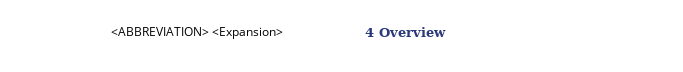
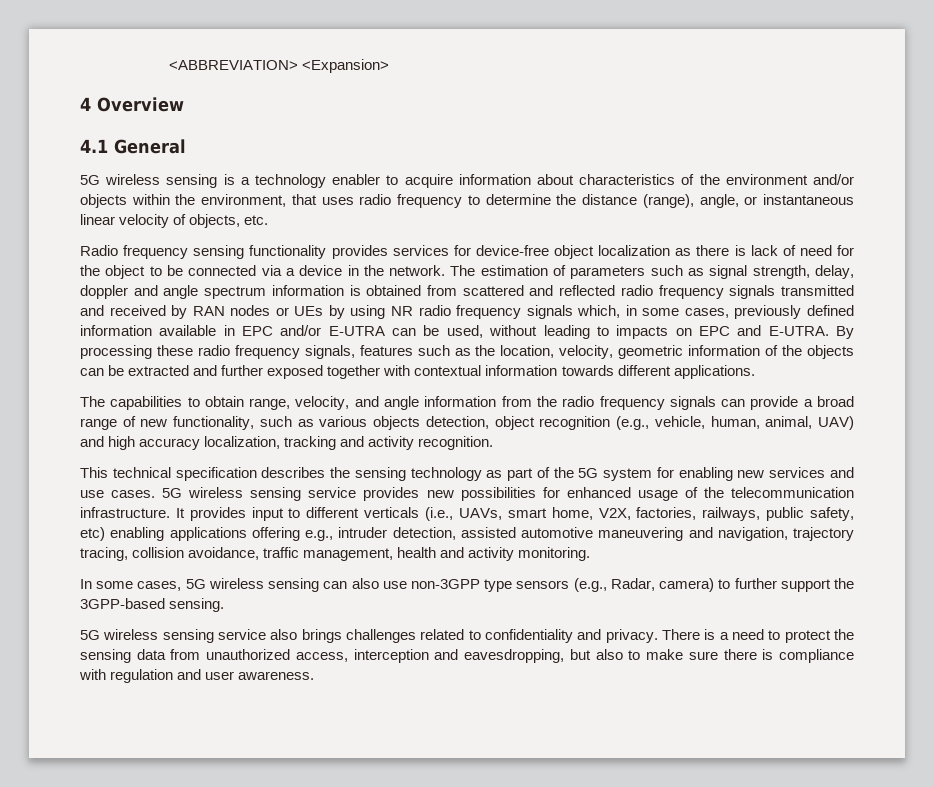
(446, 32) none -> [80,139,186,154] [80,174,854,188] [80,194,855,208] [80,214,269,228] [80,245,854,259] [80,265,854,279] [80,285,854,299] [80,305,854,319] [80,325,855,339] [80,345,854,359] [80,365,755,379] [80,396,854,410] [80,416,855,430] [80,436,494,450] [80,467,854,481] [80,487,854,501] [80,507,855,521] [80,527,854,541] [80,547,591,561] [80,578,854,592] [80,598,225,612] [80,629,855,643] [80,649,855,663] [79,669,315,683] // 4.1 General // 5G wireless sensing is a technology enabler to acquire information about characteristics of the environment and/or objects within the environment, that uses radio frequency to determine the distance (range), angle, or instantaneous linear velocity of objects, etc. // Radio frequency sensing functionality provides services for device-free object localization as there is lack of need for the object to be connected via a device in the network. The estimation of parameters such as signal strength, delay, doppler and angle spectrum information is obtained from scattered and reflected radio frequency signals transmitted and received by RAN nodes or UEs by using NR radio frequency signals which, in some cases, previously defined information available in EPC and/or E-UTRA can be used, without leading to impacts on EPC and E-UTRA. By processing these radio frequency signals, features such as the location, velocity, geometric information of the objects can be extracted and further exposed together with contextual information towards different applications. // The capabilities to obtain range, velocity, and angle information from the radio frequency signals can provide a broad range of new functionality, such as various objects detection, object recognition (e.g., vehicle, human, animal, UAV) and high accuracy localization, tracking and activity recognition. // This technical specification describes the sensing technology as part of the 5G system for enabling new services and use cases. 5G wireless sensing service provides new possibilities for enhanced usage of the telecommunication infrastructure. It provides input to different verticals (i.e., UAVs, smart home, V2X, factories, railways, public safety, etc) enabling applications offering e.g., intruder detection, assisted automotive maneuvering and navigation, trajectory tracing, collision avoidance, traffic management, health and activity monitoring. // In some cases, 5G wireless sensing can also use non-3GPP type sensors (e.g., Radar, camera) to further support the 3GPP-based sensing. // 5G wireless sensing service also brings challenges related to confidentiality and privacy. There is a need to protect the sensing data from unauthorized access, interception and eavesdropping, but also to make sure there is compliance with regulation and user awareness.

